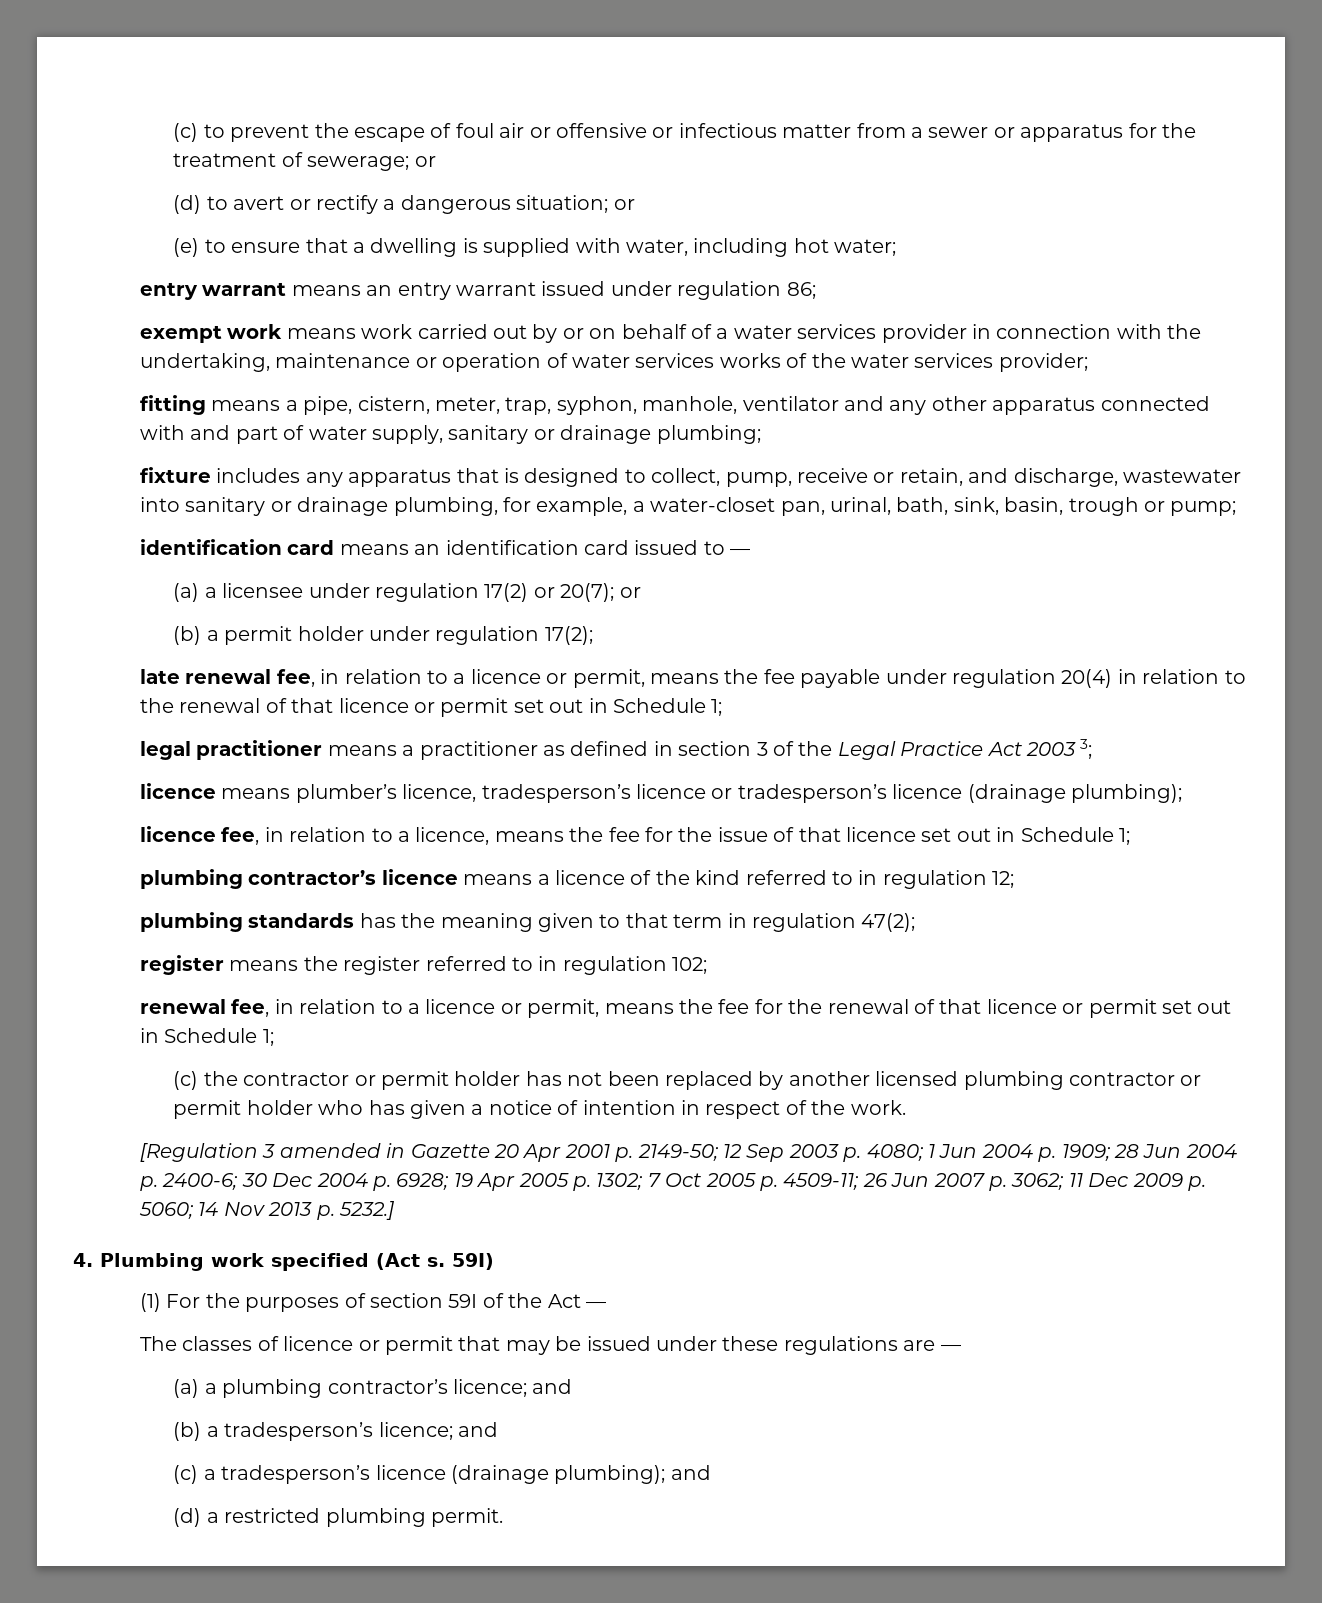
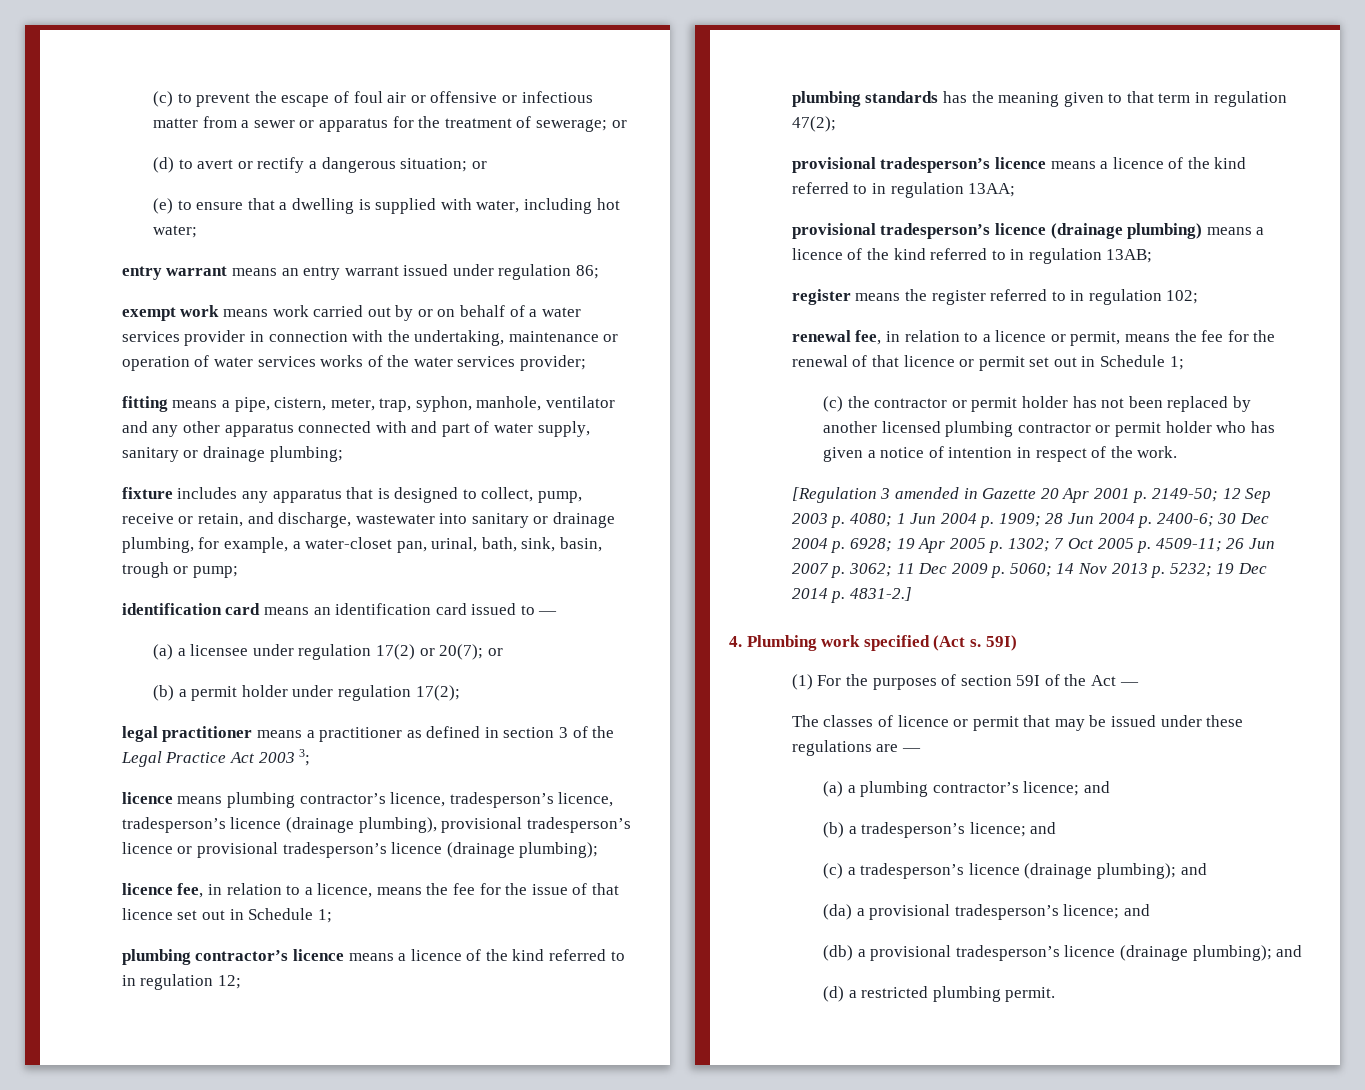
[139,669,1246,688] [139,698,723,717] // late renewal fee, in relation to a licence or permit, means the fee payable under regulation 20(4) in relation to the renewal of that licence or permit set out in Schedule 1; -> (460, 693) none
[295,784,733,803] plumber’s licence, tradesperson’s licence or -> [226,792,614,808] [121,817,631,833] [121,842,278,858] plumbing contractor’s licence, tradesperson’s licence, tradesperson’s licence (drainage plumbing), provisional tradesperson’s licence or provisional
(916, 922) none -> [791,157,1247,173] [791,182,1016,198] [791,223,1265,239] [791,248,1153,264] // provisional tradesperson’s licence means a licence of the kind referred to in regulation 13AA; // provisional tradesperson’s licence (drainage plumbing) means a licence of the kind referred to in regulation 13AB;
[338,1201,395,1220] 5232.] -> [1169,563,1267,577] [791,587,912,603] 5232; 19 Dec 2014 p. 4831-2.]
(711, 1472) none -> [823,904,1151,920] [823,945,1303,961] // (da) a provisional tradesperson’s licence; and // (db) a provisional tradesperson’s licence (drainage plumbing); and

